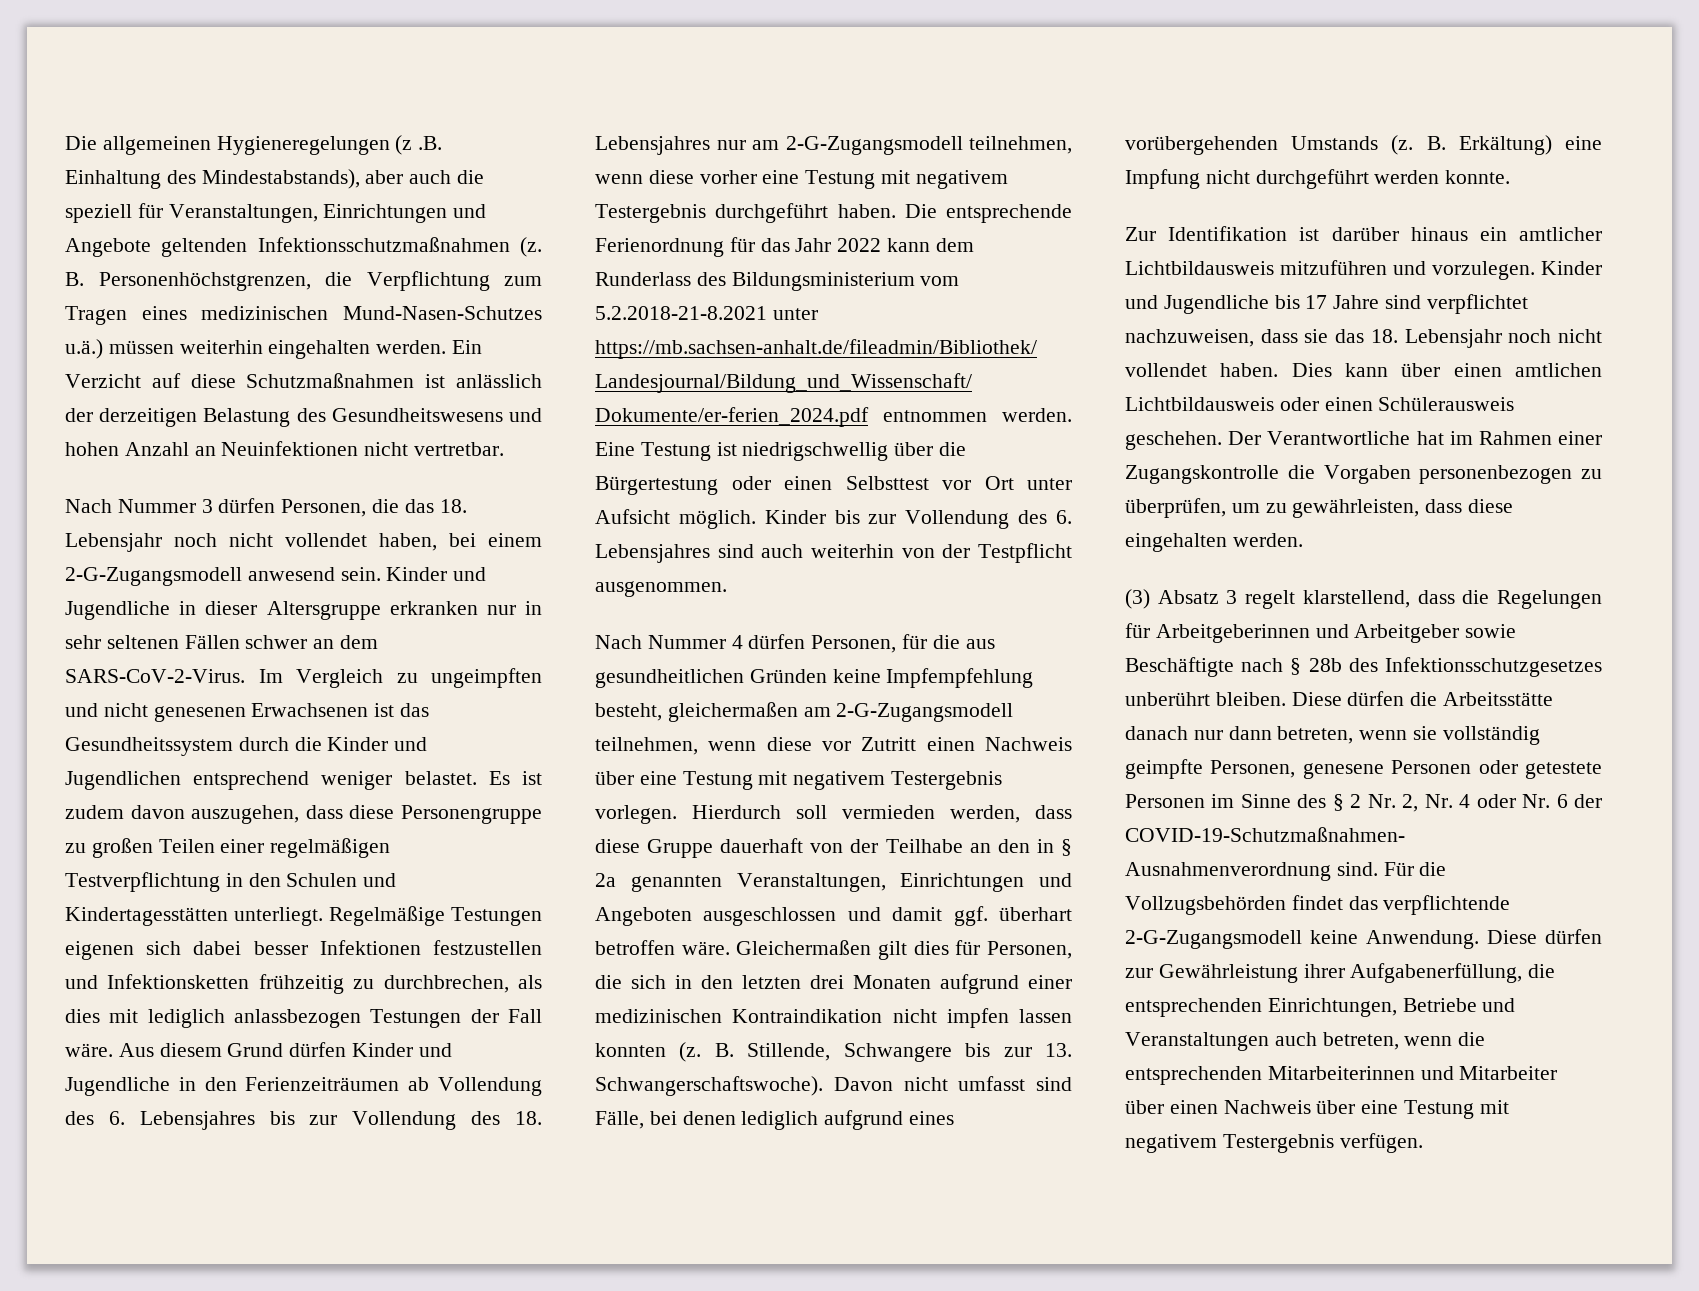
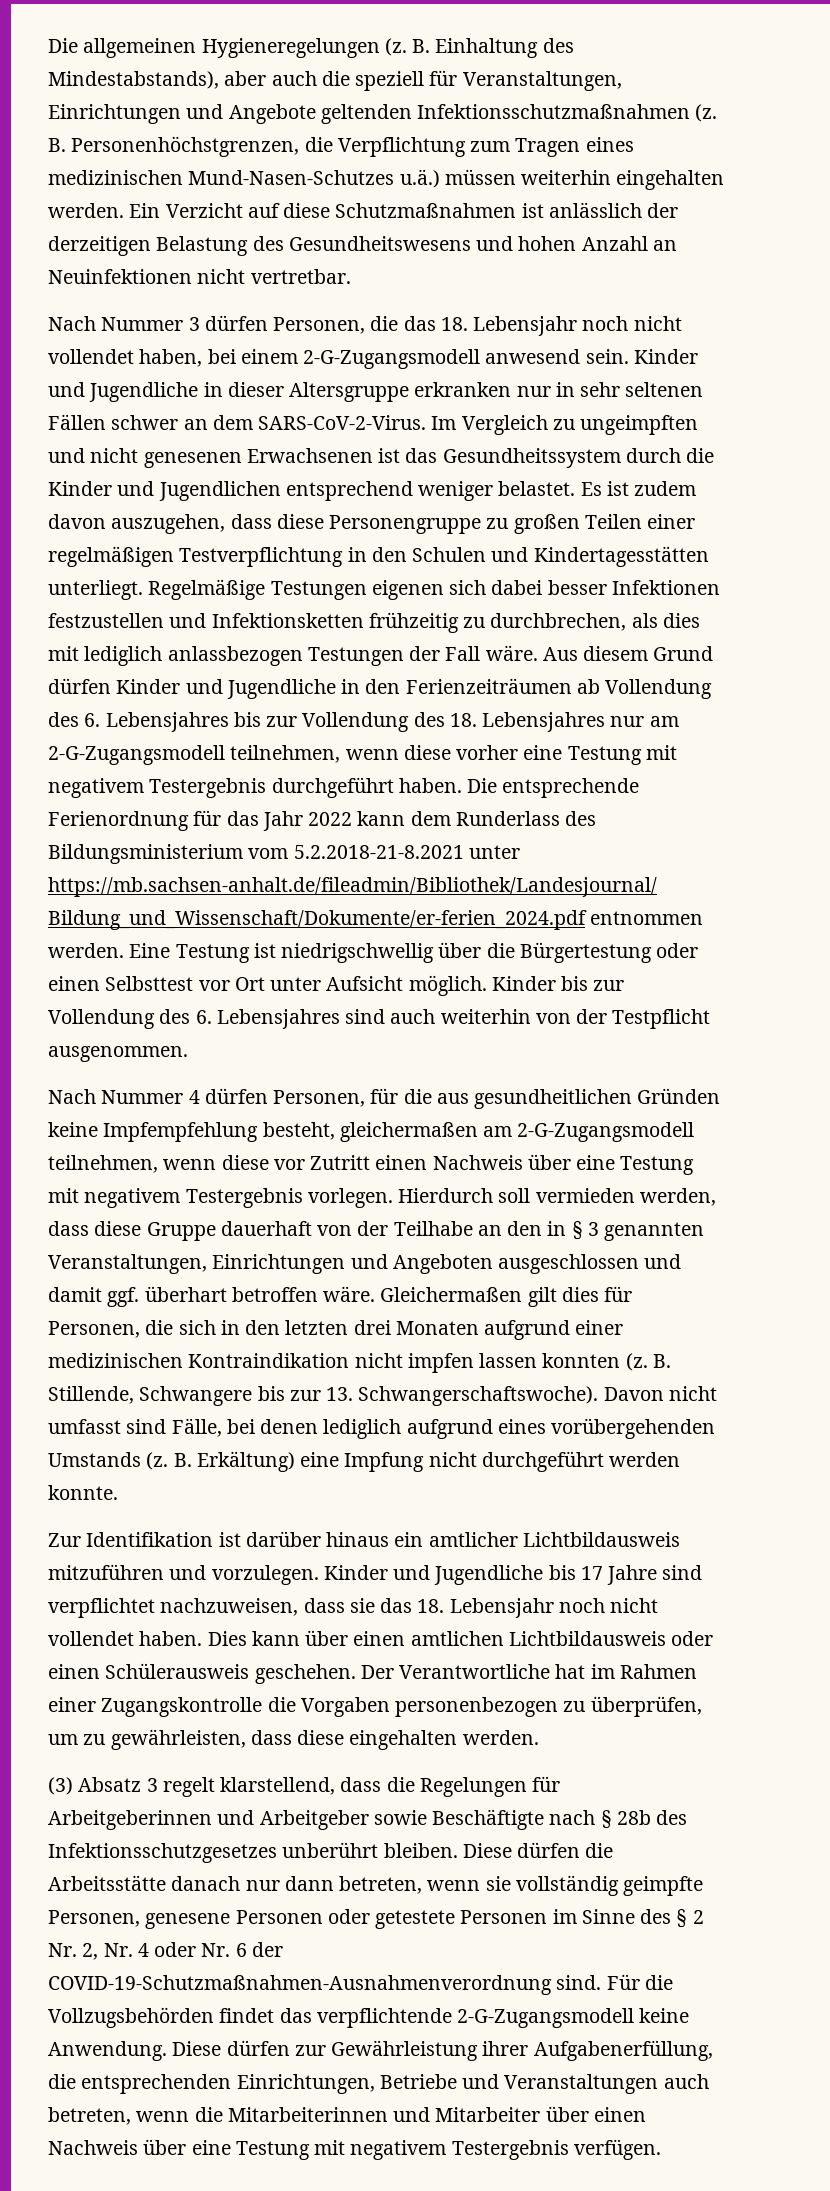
[395,135,443,155] (z .B. -> [384,38,431,56] (z. B.
[595,873,616,887] 2a -> [587,1222,599,1236] 3
[1125,1066,1262,1085] entsprechenden -> (223, 2114) none

